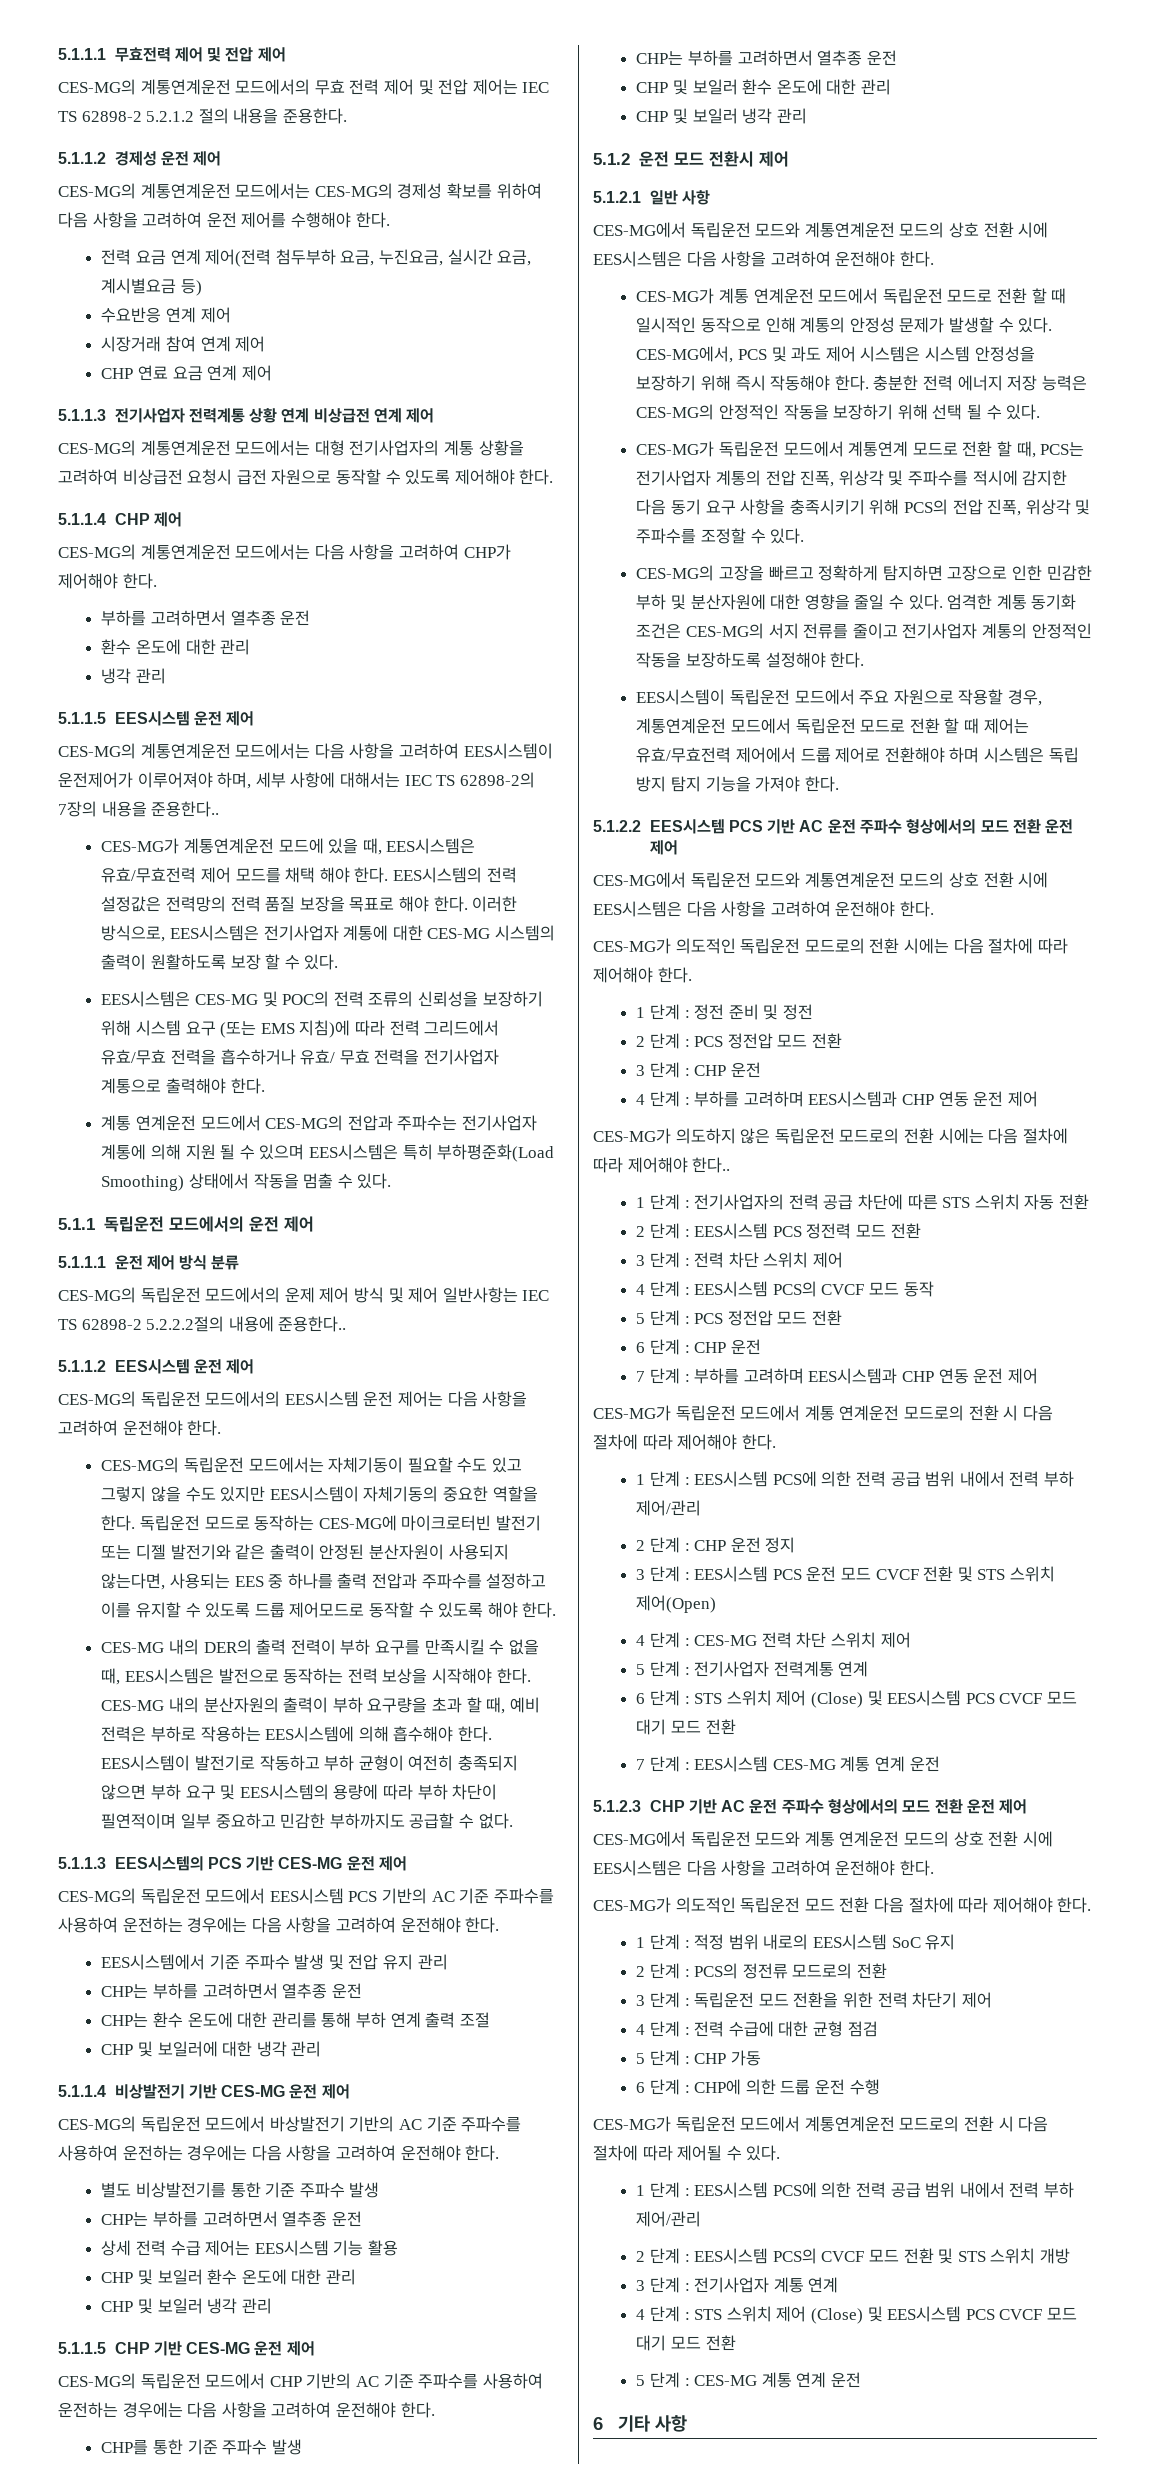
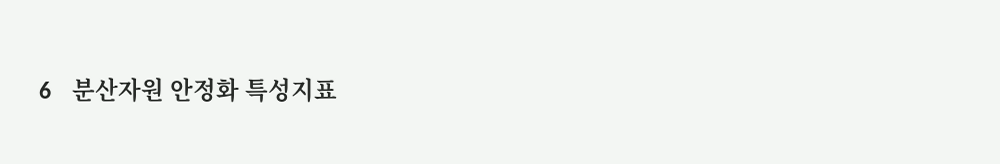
[58,47,286,62] [58,79,550,95] [58,108,347,124] [58,151,222,166] [58,183,542,199] [58,212,390,228] [101,249,532,267] [101,278,203,296] [101,307,231,323] [101,336,266,352] [101,365,272,381] [58,408,435,423] [58,440,524,456] [58,469,554,485] [58,512,182,527] [58,544,511,560] [58,573,157,589] [101,610,311,626] [101,639,251,655] [101,668,167,684] [58,711,255,726] [58,743,553,759] [58,772,535,789] [58,801,220,817] [101,838,476,855] [101,867,517,883] [101,896,518,912] [101,925,556,942] [101,954,339,970] [101,991,543,1007] [101,1020,500,1038] [101,1049,500,1065] [101,1078,265,1094] [101,1115,538,1131] [101,1144,555,1162] [101,1173,392,1191] [58,1216,314,1232] [58,1255,240,1270] [58,1287,550,1303] [58,1316,347,1332] [58,1359,255,1374] [58,1391,528,1407] [58,1420,222,1436] [101,1457,523,1473] [101,1486,538,1502] [101,1515,542,1531] [101,1544,509,1560] [101,1573,547,1590] [101,1602,557,1618] [101,1639,539,1655] [101,1668,531,1685] [101,1697,540,1714] [101,1726,493,1742] [101,1755,519,1771] [101,1784,498,1800] [101,1813,513,1829] [58,1856,408,1871] [58,1888,554,1904] [58,1917,500,1933] [101,1954,448,1970] [101,1983,362,1999] [101,2012,490,2028] [101,2041,322,2057] [58,2084,350,2099] [58,2116,522,2132] [58,2145,500,2161] [101,2182,380,2198] [101,2211,362,2227] [101,2240,399,2256] [101,2269,357,2285] [101,2298,272,2314] [58,2341,315,2356] [58,2373,543,2389] [58,2402,435,2418] [101,2439,302,2455] [636,50,897,66] [636,79,892,95] [636,108,807,124] [593,151,789,167] [593,190,710,205] [593,222,1049,238] [593,251,934,267] [636,288,1067,304] [636,317,1053,333] [636,346,1035,363] [636,375,1087,391] [636,404,1041,420] [636,441,1085,458] [636,470,1068,487] [636,499,1091,516] [636,528,805,544] [636,565,1092,581] [636,594,1077,610] [636,623,1092,639] [636,652,865,668] [636,689,1043,706] [636,718,1029,734] [636,747,1079,763] [636,776,839,792] [593,819,1074,834] [649,840,678,855] [593,872,1049,888] [593,901,934,917] [593,938,1068,954] [593,967,692,983] [636,1004,814,1020] [636,1033,843,1049] [636,1062,761,1078] [636,1091,1038,1107] [593,1128,1068,1144] [593,1157,731,1173] [636,1194,1089,1210] [636,1223,921,1239] [636,1252,844,1268] [636,1281,934,1297] [636,1310,843,1326] [636,1339,761,1355] [636,1368,1038,1384] [593,1405,1053,1421] [593,1434,776,1450] [636,1471,1074,1487] [636,1500,702,1516] [636,1537,796,1553] [636,1566,1055,1582] [636,1595,717,1613] [636,1632,911,1648] [636,1661,869,1677] [636,1690,1077,1708] [636,1719,736,1735] [636,1756,940,1772] [593,1799,1028,1814] [593,1831,1053,1847] [593,1860,934,1876] [593,1897,1092,1913] [636,1934,956,1950] [636,1963,888,1979] [636,1992,992,2008] [636,2021,878,2037] [636,2050,761,2066] [636,2079,880,2095] [593,2116,1049,2132] [593,2145,781,2161] [636,2182,1074,2198] [636,2211,702,2227] [636,2248,1070,2264] [636,2277,839,2293] [636,2306,1077,2324] [636,2335,736,2351] [636,2372,862,2388] [593,2415,687,2432] 5.1.1.1 무효전력 제어 및 전압 제어 // CES-MG의 계통연계운전 모드에서의 무효 전력 제어 및 전압 제어는 IEC TS 62898-2 5.2.1.2 절의 내용을 준용한다. // 5.1.1.2 경제성 운전 제어 // CES-MG의 계통연계운전 모드에서는 CES-MG의 경제성 확보를 위하여 다음 사항을 고려하여 운전 제어를 수행해야 한다. // 전력 요금 연계 제어(전력 첨두부하 요금, 누진요금, 실시간 요금, 계시별요금 등) // 수요반응 연계 제어 // 시장거래 참여 연계 제어 // CHP 연료 요금 연계 제어 // 5.1.1.3 전기사업자 전력계통 상황 연계 비상급전 연계 제어 // CES-MG의 계통연계운전 모드에서는 대형 전기사업자의 계통 상황을 고려하여 비상급전 요청시 급전 자원으로 동작할 수 있도록 제어해야 한다. // 5.1.1.4 CHP 제어 // CES-MG의 계통연계운전 모드에서는 다음 사항을 고려하여 CHP가 제어해야 한다. // 부하를 고려하면서 열추종 운전 // 환수 온도에 대한 관리 // 냉각 관리 // 5.1.1.5 EES시스템 운전 제어 // CES-MG의 계통연계운전 모드에서는 다음 사항을 고려하여 EES시스템이 운전제어가 이루어져야 하며, 세부 사항에 대해서는 IEC TS 62898-2의 7장의 내용을 준용한다.. // CES-MG가 계통연계운전 모드에 있을 때, EES시스템은 유효/무효전력 제어 모드를 채택 해야 한다. EES시스템의 전력 설정값은 전력망의 전력 품질 보장을 목표로 해야 한다. 이러한 방식으로, EES시스템은 전기사업자 계통에 대한 CES-MG 시스템의 출력이 원활하도록 보장 할 수 있다. // EES시스템은 CES-MG 및 POC의 전력 조류의 신뢰성을 보장하기 위해 시스템 요구 (또는 EMS 지침)에 따라 전력 그리드에서 유효/무효 전력을 흡수하거나 유효/ 무효 전력을 전기사업자 계통으로 출력해야 한다. // 계통 연계운전 모드에서 CES-MG의 전압과 주파수는 전기사업자 계통에 의해 지원 될 수 있으며 EES시스템은 특히 부하평준화(Load Smoothing) 상태에서 작동을 멈출 수 있다. // 5.1.1 독립운전 모드에서의 운전 제어 // 5.1.1.1 운전 제어 방식 분류 // CES-MG의 독립운전 모드에서의 운제 제어 방식 및 제어 일반사항는 IEC TS 62898-2 5.2.2.2절의 내용에 준용한다.. // 5.1.1.2 EES시스템 운전 제어 // CES-MG의 독립운전 모드에서의 EES시스템 운전 제어는 다음 사항을 고려하여 운전해야 한다. // CES-MG의 독립운전 모드에서는 자체기동이 필요할 수도 있고 그렇지 않을 수도 있지만 EES시스템이 자체기동의 중요한 역할을 한다. 독립운전 모드로 동작하는 CES-MG에 마이크로터빈 발전기 또는 디젤 발전기와 같은 출력이 안정된 분산자원이 사용되지 않는다면, 사용되는 EES 중 하나를 출력 전압과 주파수를 설정하고 이를 유지할 수 있도록 드룹 제어모드로 동작할 수 있도록 해야 한다. // CES-MG 내의 DER의 출력 전력이 부하 요구를 만족시킬 수 없을 때, EES시스템은 발전으로 동작하는 전력 보상을 시작해야 한다. CES-MG 내의 분산자원의 출력이 부하 요구량을 초과 할 때, 예비 전력은 부하로 작용하는 EES시스템에 의해 흡수해야 한다. EES시스템이 발전기로 작동하고 부하 균형이 여전히 충족되지 않으면 부하 요구 및 EES시스템의 용량에 따라 부하 차단이 필연적이며 일부 중요하고 민감한 부하까지도 공급할 수 없다. // 5.1.1.3 EES시스템의 PCS 기반 CES-MG 운전 제어 // CES-MG의 독립운전 모드에서 EES시스템 PCS 기반의 AC 기준 주파수를 사용하여 운전하는 경우에는 다음 사항을 고려하여 운전해야 한다. // EES시스템에서 기준 주파수 발생 및 전압 유지 관리 // CHP는 부하를 고려하면서 열추종 운전 // CHP는 환수 온도에 대한 관리를 통해 부하 연계 출력 조절 // CHP 및 보일러에 대한 냉각 관리 // 5.1.1.4 비상발전기 기반 CES-MG 운전 제어 // CES-MG의 독립운전 모드에서 바상발전기 기반의 AC 기준 주파수를 사용하여 운전하는 경우에는 다음 사항을 고려하여 운전해야 한다. // 별도 비상발전기를 통한 기준 주파수 발생 // CHP는 부하를 고려하면서 열추종 운전 // 상세 전력 수급 제어는 EES시스템 기능 활용 // CHP 및 보일러 환수 온도에 대한 관리 // CHP 및 보일러 냉각 관리 // 5.1.1.5 CHP 기반 CES-MG 운전 제어 // CES-MG의 독립운전 모드에서 CHP 기반의 AC 기준 주파수를 사용하여 운전하는 경우에는 다음 사항을 고려하여 운전해야 한다. // CHP를 통한 기준 주파수 발생 // CHP는 부하를 고려하면서 열추종 운전 // CHP 및 보일러 환수 온도에 대한 관리 // CHP 및 보일러 냉각 관리 // 5.1.2 운전 모드 전환시 제어 // 5.1.2.1 일반 사항 // CES-MG에서 독립운전 모드와 계통연계운전 모드의 상호 전환 시에 EES시스템은 다음 사항을 고려하여 운전해야 한다. // CES-MG가 계통 연계운전 모드에서 독립운전 모드로 전환 할 때 일시적인 동작으로 인해 계통의 안정성 문제가 발생할 수 있다. CES-MG에서, PCS 및 과도 제어 시스템은 시스템 안정성을 보장하기 위해 즉시 작동해야 한다. 충분한 전력 에너지 저장 능력은 CES-MG의 안정적인 작동을 보장하기 위해 선택 될 수 있다. // CES-MG가 독립운전 모드에서 계통연계 모드로 전환 할 때, PCS는 전기사업자 계통의 전압 진폭, 위상각 및 주파수를 적시에 감지한 다음 동기 요구 사항을 충족시키기 위해 PCS의 전압 진폭, 위상각 및 주파수를 조정할 수 있다. // CES-MG의 고장을 빠르고 정확하게 탐지하면 고장으로 인한 민감한 부하 및 분산자원에 대한 영향을 줄일 수 있다. 엄격한 계통 동기화 조건은 CES-MG의 서지 전류를 줄이고 전기사업자 계통의 안정적인 작동을 보장하도록 설정해야 한다. // EES시스템이 독립운전 모드에서 주요 자원으로 작용할 경우, 계통연계운전 모드에서 독립운전 모드로 전환 할 때 제어는 유효/무효전력 제어에서 드룹 제어로 전환해야 하며 시스템은 독립 방지 탐지 기능을 가져야 한다. // 5.1.2.2 EES시스템 PCS 기반 AC 운전 주파수 형상에서의 모드 전환 운전 제어 // CES-MG에서 독립운전 모드와 계통연계운전 모드의 상호 전환 시에 EES시스템은 다음 사항을 고려하여 운전해야 한다. // CES-MG가 의도적인 독립운전 모드로의 전환 시에는 다음 절차에 따라 제어해야 한다. // 1 단계 : 정전 준비 및 정전 // 2 단계 : PCS 정전압 모드 전환 // 3 단계 : CHP 운전 // 4 단계 : 부하를 고려하며 EES시스템과 CHP 연동 운전 제어 // CES-MG가 의도하지 않은 독립운전 모드로의 전환 시에는 다음 절차에 따라 제어해야 한다.. // 1 단계 : 전기사업자의 전력 공급 차단에 따른 STS 스위치 자동 전환 // 2 단계 : EES시스템 PCS 정전력 모드 전환 // 3 단계 : 전력 차단 스위치 제어 // 4 단계 : EES시스템 PCS의 CVCF 모드 동작 // 5 단계 : PCS 정전압 모드 전환 // 6 단계 : CHP 운전 // 7 단계 : 부하를 고려하며 EES시스템과 CHP 연동 운전 제어 // CES-MG가 독립운전 모드에서 계통 연계운전 모드로의 전환 시 다음 절차에 따라 제어해야 한다. // 1 단계 : EES시스템 PCS에 의한 전력 공급 범위 내에서 전력 부하 제어/관리 // 2 단계 : CHP 운전 정지 // 3 단계 : EES시스템 PCS 운전 모드 CVCF 전환 및 STS 스위치 제어(Open) // 4 단계 : CES-MG 전력 차단 스위치 제어 // 5 단계 : 전기사업자 전력계통 연계 // 6 단계 : STS 스위치 제어 (Close) 및 EES시스템 PCS CVCF 모드 대기 모드 전환 // 7 단계 : EES시스템 CES-MG 계통 연계 운전 // 5.1.2.3 CHP 기반 AC 운전 주파수 형상에서의 모드 전환 운전 제어 // CES-MG에서 독립운전 모드와 계통 연계운전 모드의 상호 전환 시에 EES시스템은 다음 사항을 고려하여 운전해야 한다. // CES-MG가 의도적인 독립운전 모드 전환 다음 절차에 따라 제어해야 한다. // 1 단계 : 적정 범위 내로의 EES시스템 SoC 유지 // 2 단계 : PCS의 정전류 모드로의 전환 // 3 단계 : 독립운전 모드 전환을 위한 전력 차단기 제어 // 4 단계 : 전력 수급에 대한 균형 점검 // 5 단계 : CHP 가동 // 6 단계 : CHP에 의한 드룹 운전 수행 // CES-MG가 독립운전 모드에서 계통연계운전 모드로의 전환 시 다음 절차에 따라 제어될 수 있다. // 1 단계 : EES시스템 PCS에 의한 전력 공급 범위 내에서 전력 부하 제어/관리 // 2 단계 : EES시스템 PCS의 CVCF 모드 전환 및 STS 스위치 개방 // 3 단계 : 전기사업자 계통 연계 // 4 단계 : STS 스위치 제어 (Close) 및 EES시스템 PCS CVCF 모드 대기 모드 전환 // 5 단계 : CES-MG 계통 연계 운전 // 6 기타 사항 -> [38,77,339,103] 6 분산자원 안정화 특성지표

